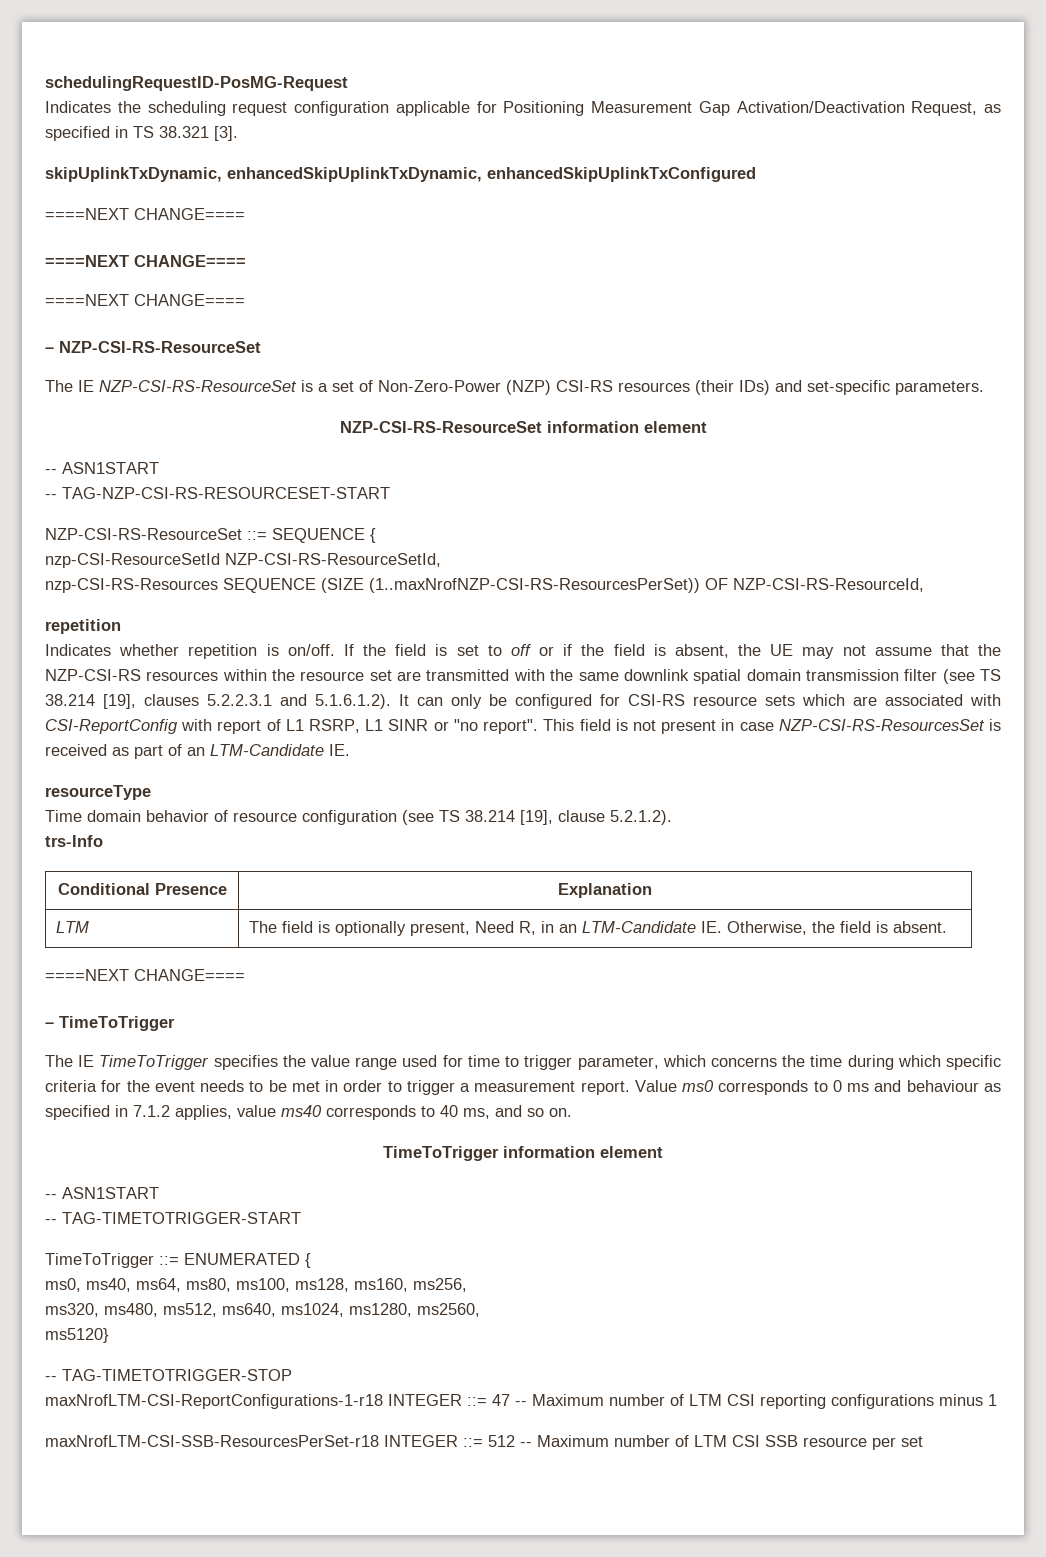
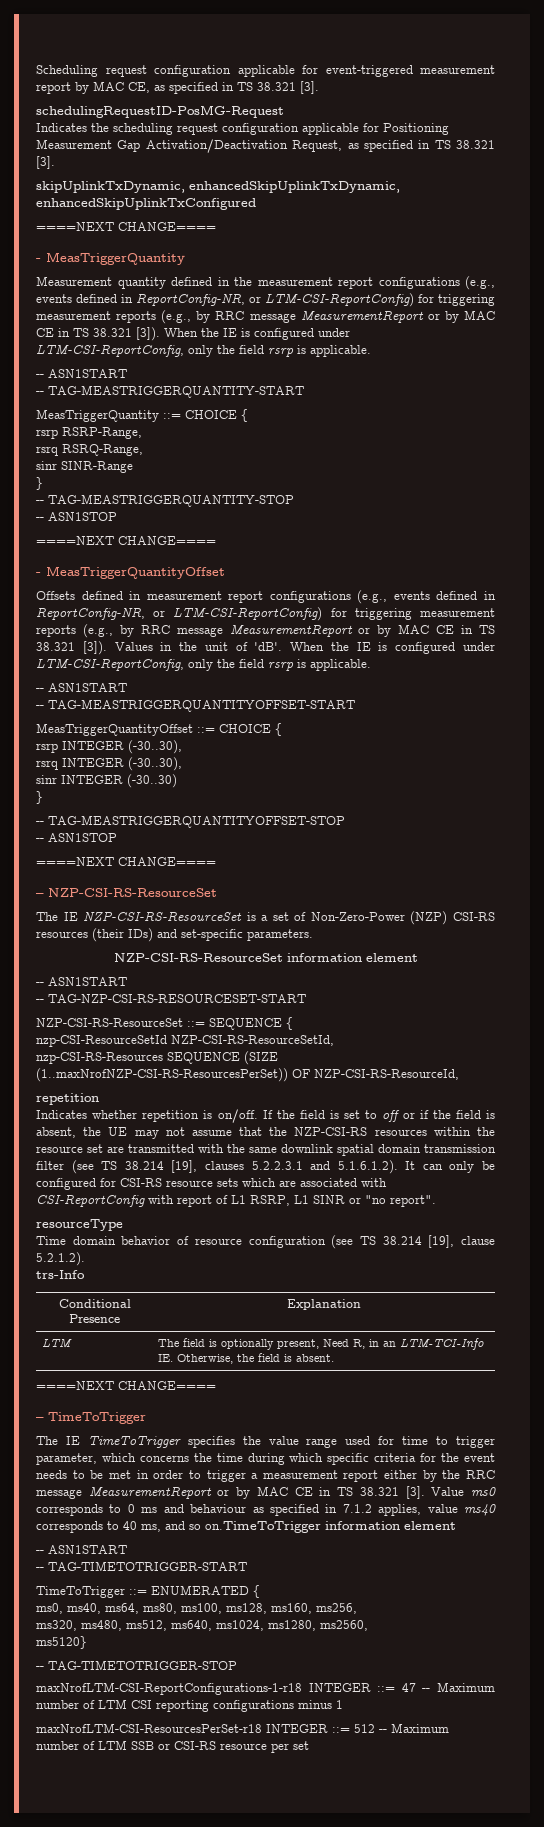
(45, 83) none -> [36,65,495,77] [36,81,319,94] Scheduling request configuration applicable for event-triggered measurement report by MAC CE, as specified in TS 38.321 [3]. //
[45,255,246,267] ====NEXT CHANGE==== -> [36,252,185,265] [36,276,495,290] [36,293,495,307] [36,310,495,324] [36,327,350,341] [36,344,371,357] [36,369,127,378] [36,385,304,398] [36,409,248,422] [36,427,142,439] [36,444,143,456] [36,461,133,473] [36,477,43,490] [36,494,294,507] [36,512,117,521] [36,536,216,545] [36,566,225,579] [36,590,496,604] [36,607,495,621] [36,624,496,638] [36,641,496,655] [36,658,371,671] [36,683,127,692] [36,699,355,712] [36,723,282,736] [36,740,182,754] [36,757,182,771] [36,774,177,788] [36,791,43,804] [36,815,345,828] [36,833,117,842] - MeasTriggerQuantity // Measurement quantity defined in the measurement report configurations (e.g., events defined in ReportConfig-NR, or LTM-CSI-ReportConfig) for triggering measurement reports (e.g., by RRC message MeasurementReport or by MAC CE in TS 38.321 [3]). When the IE is configured under LTM-CSI-ReportConfig, only the field rsrp is applicable. // -- ASN1START // -- TAG-MEASTRIGGERQUANTITY-START // MeasTriggerQuantity ::= CHOICE { // rsrp RSRP-Range, // rsrq RSRQ-Range, // sinr SINR-Range // } // -- TAG-MEASTRIGGERQUANTITY-STOP // -- ASN1STOP // ====NEXT CHANGE==== // - MeasTriggerQuantityOffset // Offsets defined in measurement report configurations (e.g., events defined in ReportConfig-NR, or LTM-CSI-ReportConfig) for triggering measurement reports (e.g., by RRC message MeasurementReport or by MAC CE in TS 38.321 [3]). Values in the unit of 'dB'. When the IE is configured under LTM-CSI-ReportConfig, only the field rsrp is applicable. // -- ASN1START // -- TAG-MEASTRIGGERQUANTITYOFFSET-START // MeasTriggerQuantityOffset ::= CHOICE { // rsrp INTEGER (-30..30), // rsrq INTEGER (-30..30), // sinr INTEGER (-30..30) // } // -- TAG-MEASTRIGGERQUANTITYOFFSET-STOP // -- ASN1STOP
[543,719,1002,734] [45,744,350,759] This field is not present in case NZP-CSI-RS-ResourcesSet is received as part of an LTM-Candidate IE. -> (436, 1201) none
[582,921,697,933] LTM-Candidate -> [400,1338,485,1350] LTM-TCI-Info
[580,1081,630,1095] report. -> [343,1470,496,1482] [36,1486,425,1499] report either by the RRC message MeasurementReport or by MAC CE in TS 38.321 [3].
[549,1108,572,1117] [383,1146,499,1161] on. // TimeToTrigger -> [205,1521,321,1533] on.TimeToTrigger
[45,1435,379,1447] maxNrofLTM-CSI-SSB-ResourcesPerSet-r18 -> [36,1723,262,1733] maxNrofLTM-CSI-ResourcesPerSet-r18
[732,1435,798,1447] CSI SSB -> [131,1741,216,1750] SSB or CSI-RS

